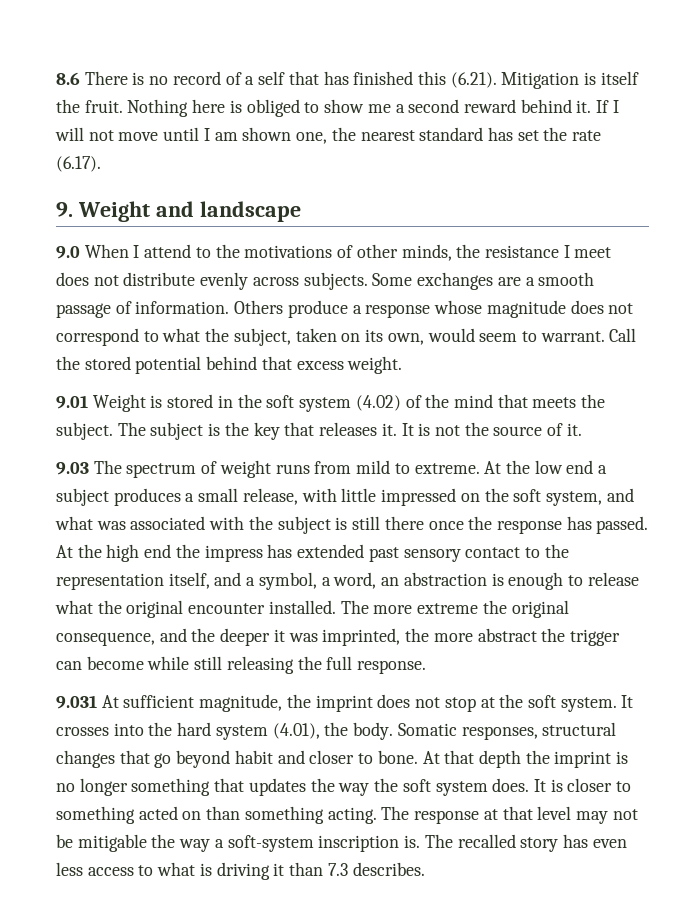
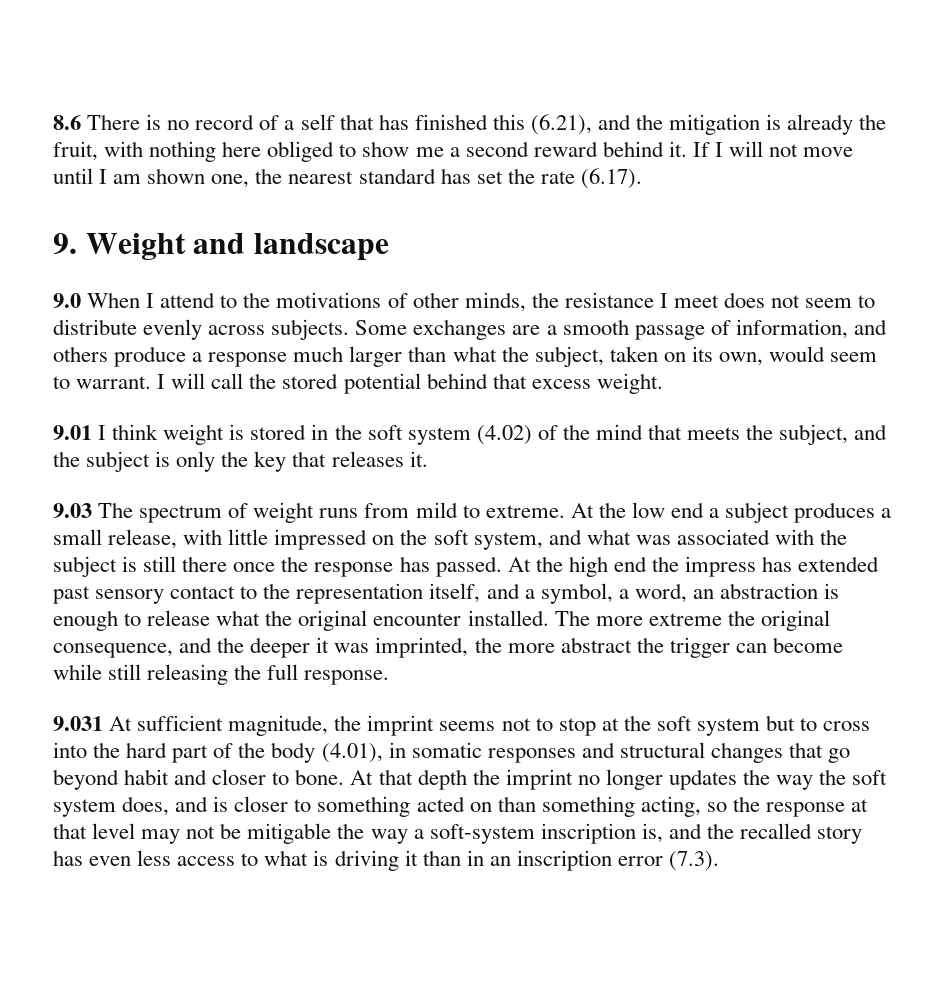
[450,71,639,89] [56,99,242,117] (6.21). Mitigation is itself the fruit. Nothing here is -> [530,114,887,135] [53,141,262,162] (6.21), and the mitigation is already the fruit, with nothing here
(119, 280) none -> [805,295,876,308] seem to
[135,300,634,318] [56,328,159,346] information. Others produce a response whose magnitude does not correspond to -> [735,319,887,339] [53,346,447,367] information, and others produce a response much larger than
[609,328,637,342] Call -> [157,373,244,389] I will call
[92,394,146,412] Weight -> [98,424,225,445] I think weight
[56,422,221,440] subject. The subject is -> [779,424,888,445] [53,451,216,472] subject, and the subject is only
[401,422,582,436] It is not the source of it. -> (428, 459) none
[377,694,441,708] does not -> [439,718,553,731] seems not to
[560,695,634,712] [56,722,538,740] system. It crosses into the hard system (4.01), the body. Somatic responses, -> [696,715,871,736] [53,742,615,763] system but to cross into the hard part of the body (4.01), in somatic responses and
[616,751,629,764] is -> (573, 779) none
[131,778,245,796] something that -> (663, 779) none
[492,778,546,792] does. It -> [122,796,209,816] does, and
[327,806,410,824] acting. The -> [640,796,760,817] acting, so the
[404,834,453,848] is. The -> [641,823,734,843] is, and the
[327,862,425,876] 7.3 describes. -> [466,850,720,871] in an inscription error (7.3).

